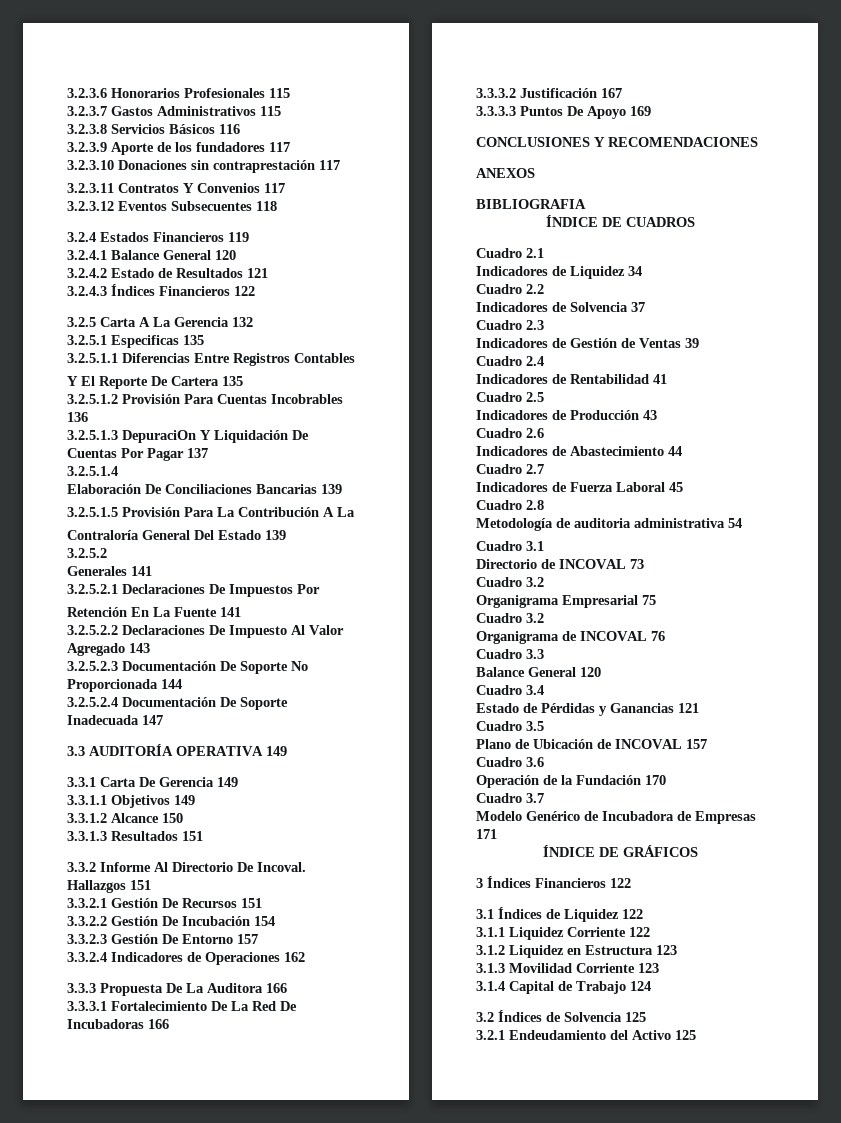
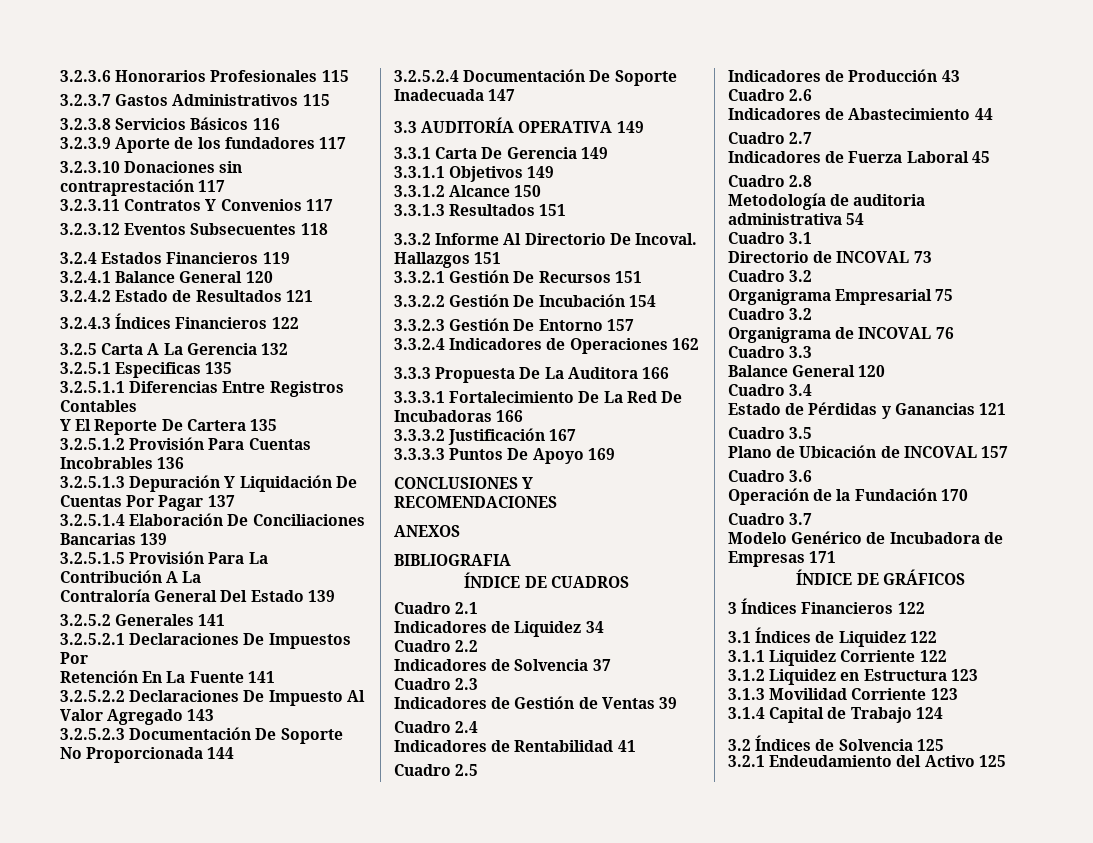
[122,430,196,443] DepuraciOn -> [129,475,221,492] Depuración
(118, 471) // -> (125, 520) none
(107, 553) // -> (111, 620) none

